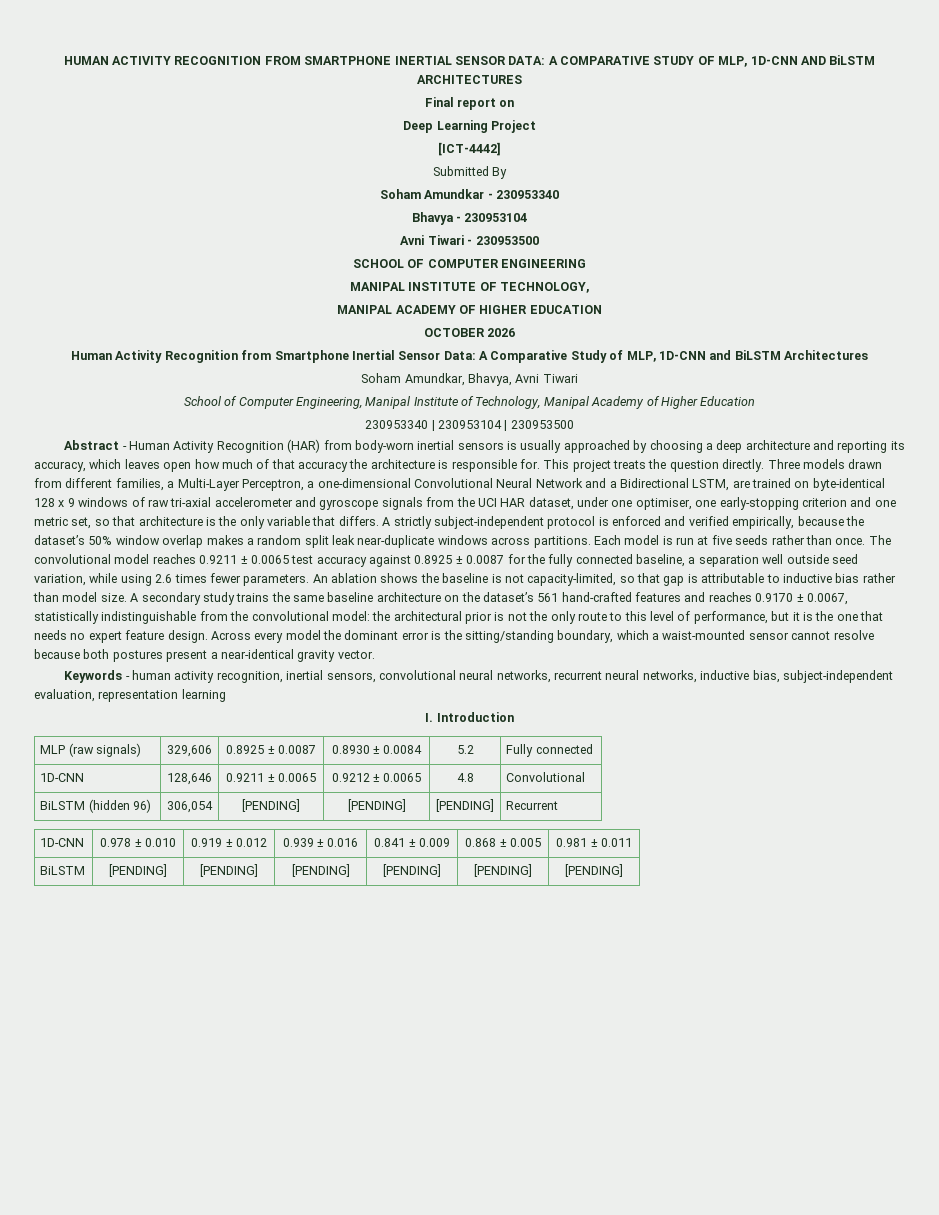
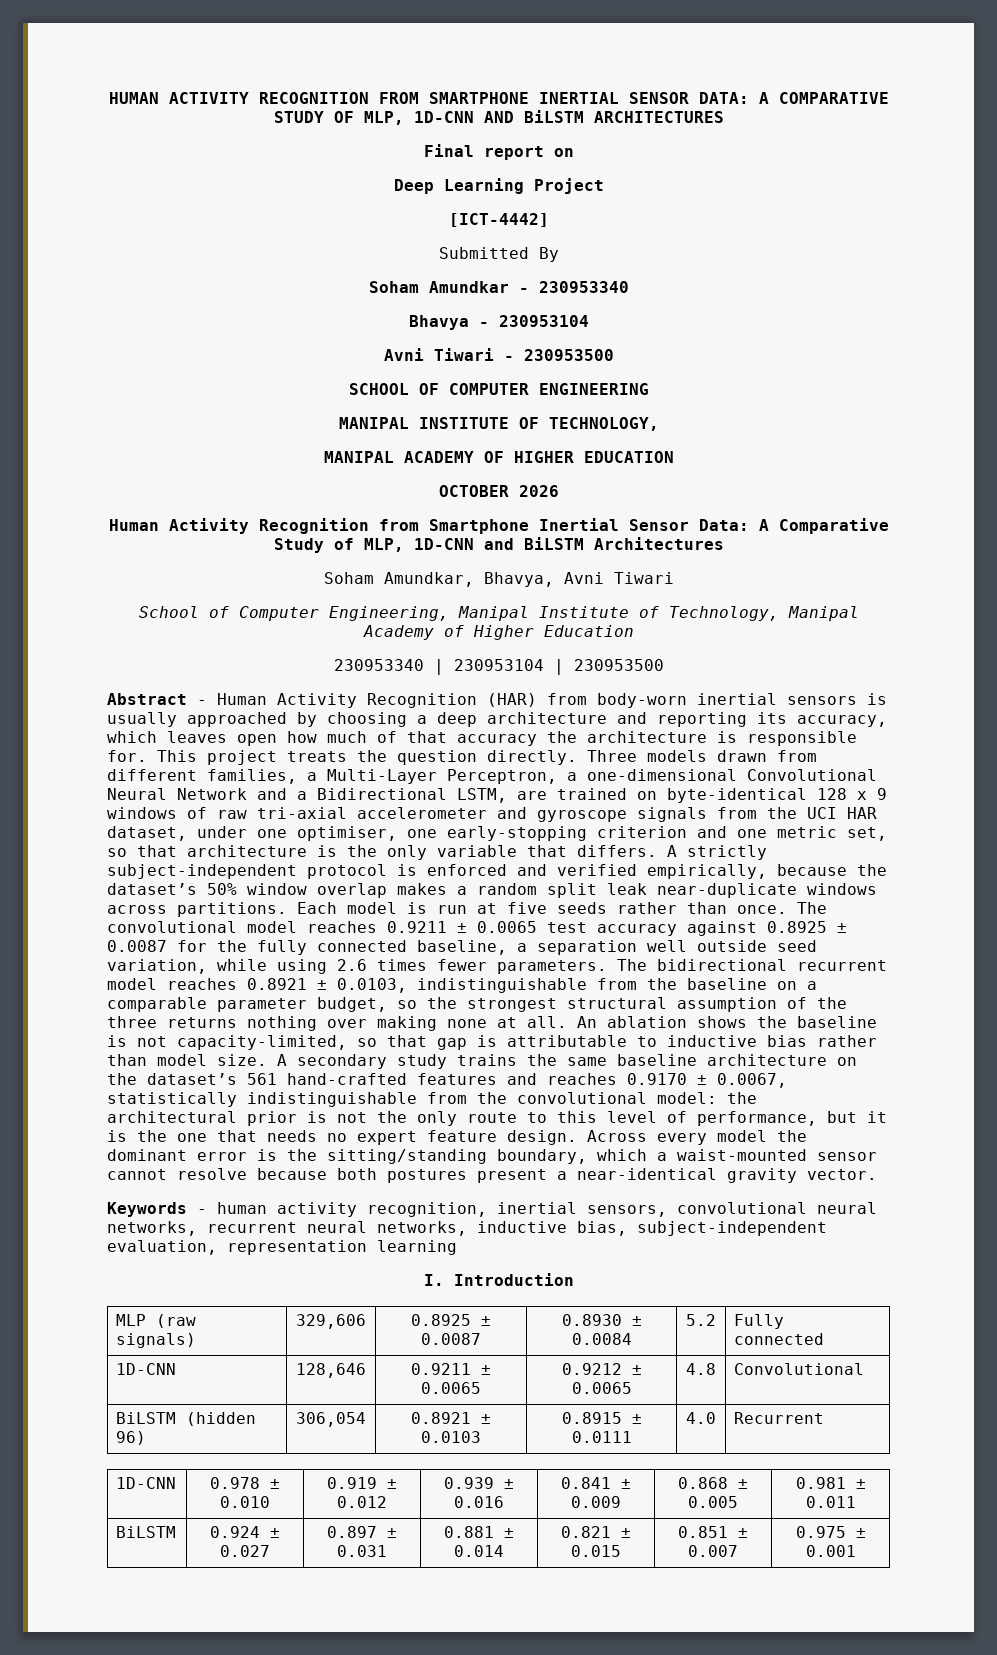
(310, 580) none -> [617,959,887,971] [107,978,817,993] [107,997,847,1012] [107,1016,567,1031] The bidirectional recurrent model reaches 0.8921 ± 0.0103, indistinguishable from the baseline on a comparable parameter budget, so the strongest structural assumption of the three returns nothing over making none at all.
[242,799,300,812] [347,799,406,812] [436,799,494,812] [PENDING] | [PENDING] | [PENDING] -> [411,1412,491,1424] [421,1431,481,1443] [561,1412,642,1424] [571,1431,632,1443] [686,1412,716,1424] 0.8921 ± 0.0103 | 0.8915 ± 0.0111 | 4.0
[109,864,167,877] [200,864,258,877] [291,864,350,877] [383,864,441,877] [474,864,532,877] [565,864,623,877] [PENDING] | [PENDING] | [PENDING] | [PENDING] | [PENDING] | [PENDING] -> [210,1526,280,1538] [220,1545,270,1557] [327,1526,397,1538] [337,1545,387,1557] [444,1526,514,1538] [454,1545,504,1557] [561,1526,631,1538] [571,1545,621,1557] [678,1526,748,1538] [688,1545,738,1557] [795,1526,866,1538] [805,1545,856,1557] 0.924 ± 0.027 | 0.897 ± 0.031 | 0.881 ± 0.014 | 0.821 ± 0.015 | 0.851 ± 0.007 | 0.975 ± 0.001

